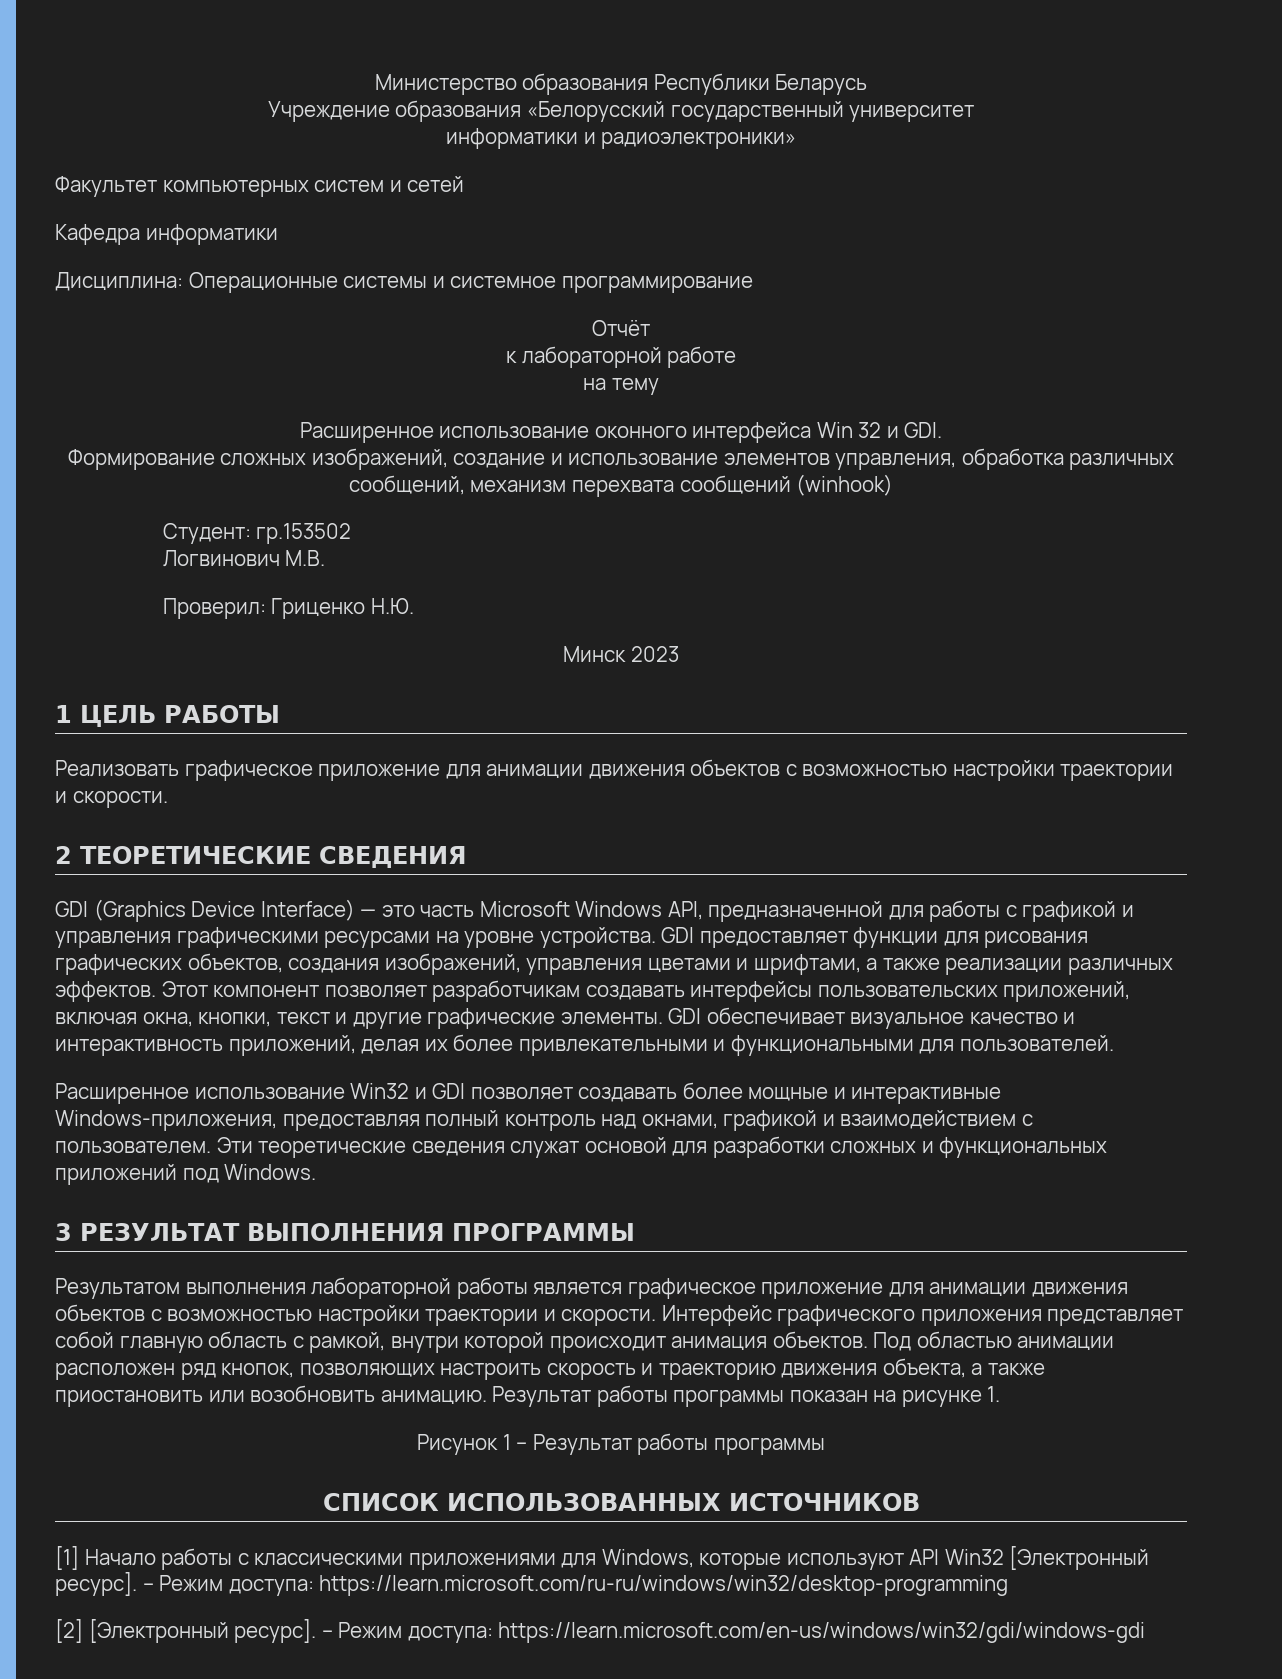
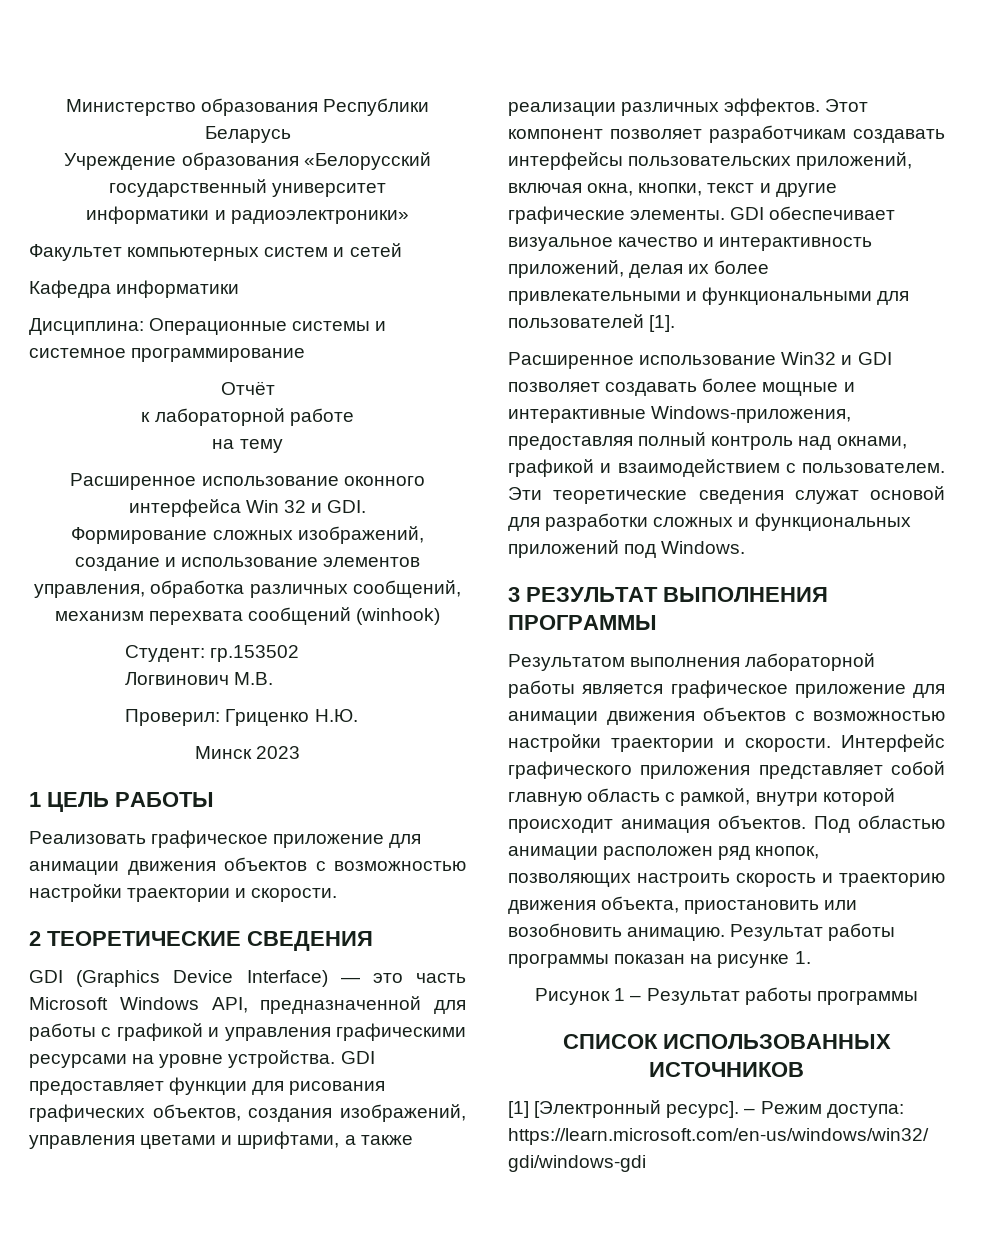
[959,1035,1114,1052] пользователей. -> [508,314,676,332] пользователей [1].
[971,1363,1045,1375] а также -> (680, 904) none
[84,1546,1150,1570] [55,1572,1009,1596] [55,1619,83,1643] Начало работы с классическими приложениями для Windows, которые используют API Win32 [Электронный ресурс]. – Режим доступа: https://learn.microsoft.com/ru-ru/windows/win32/desktop-programming // [2] -> (529, 1109) none

